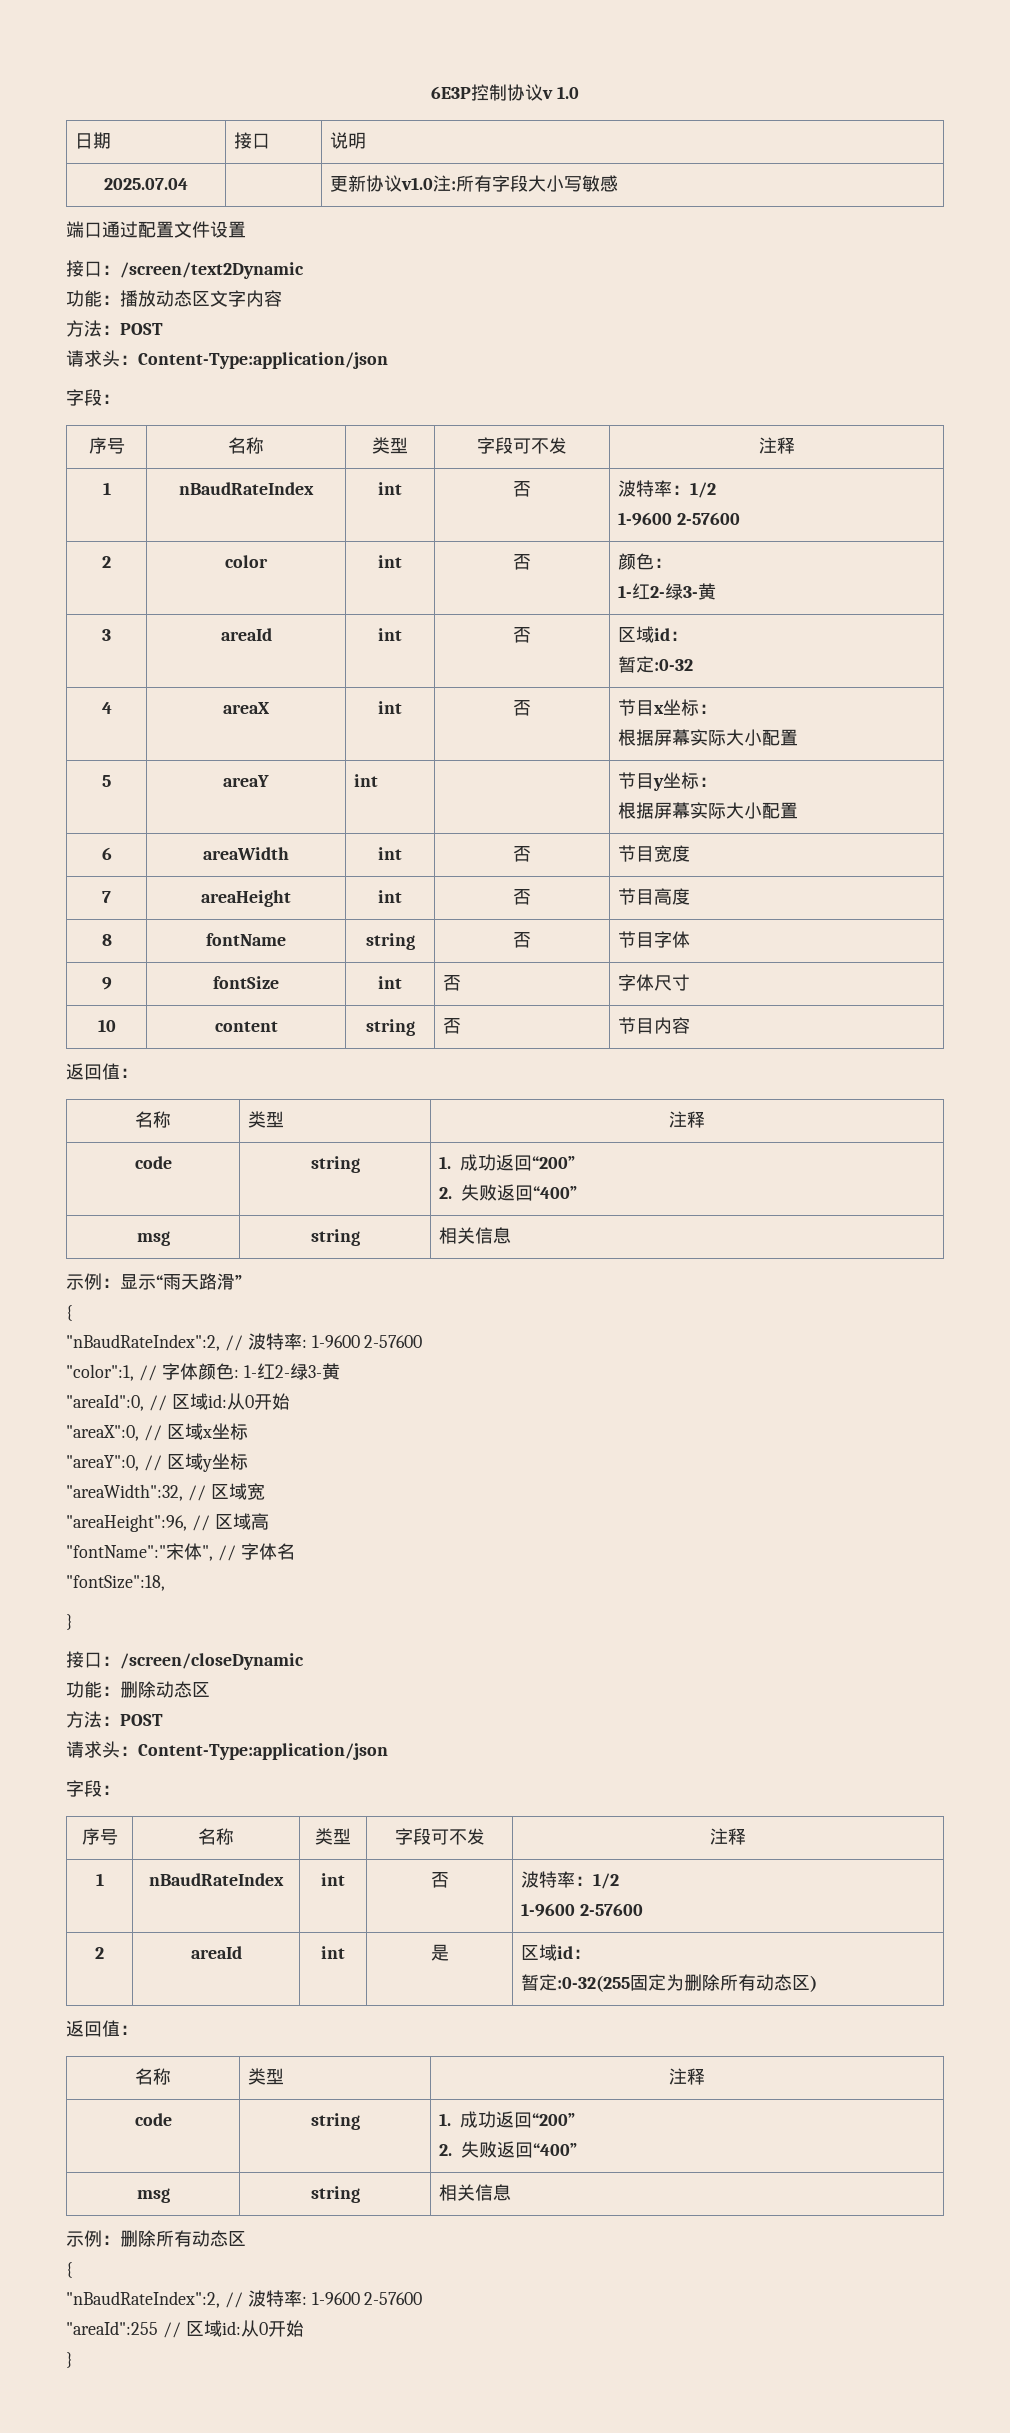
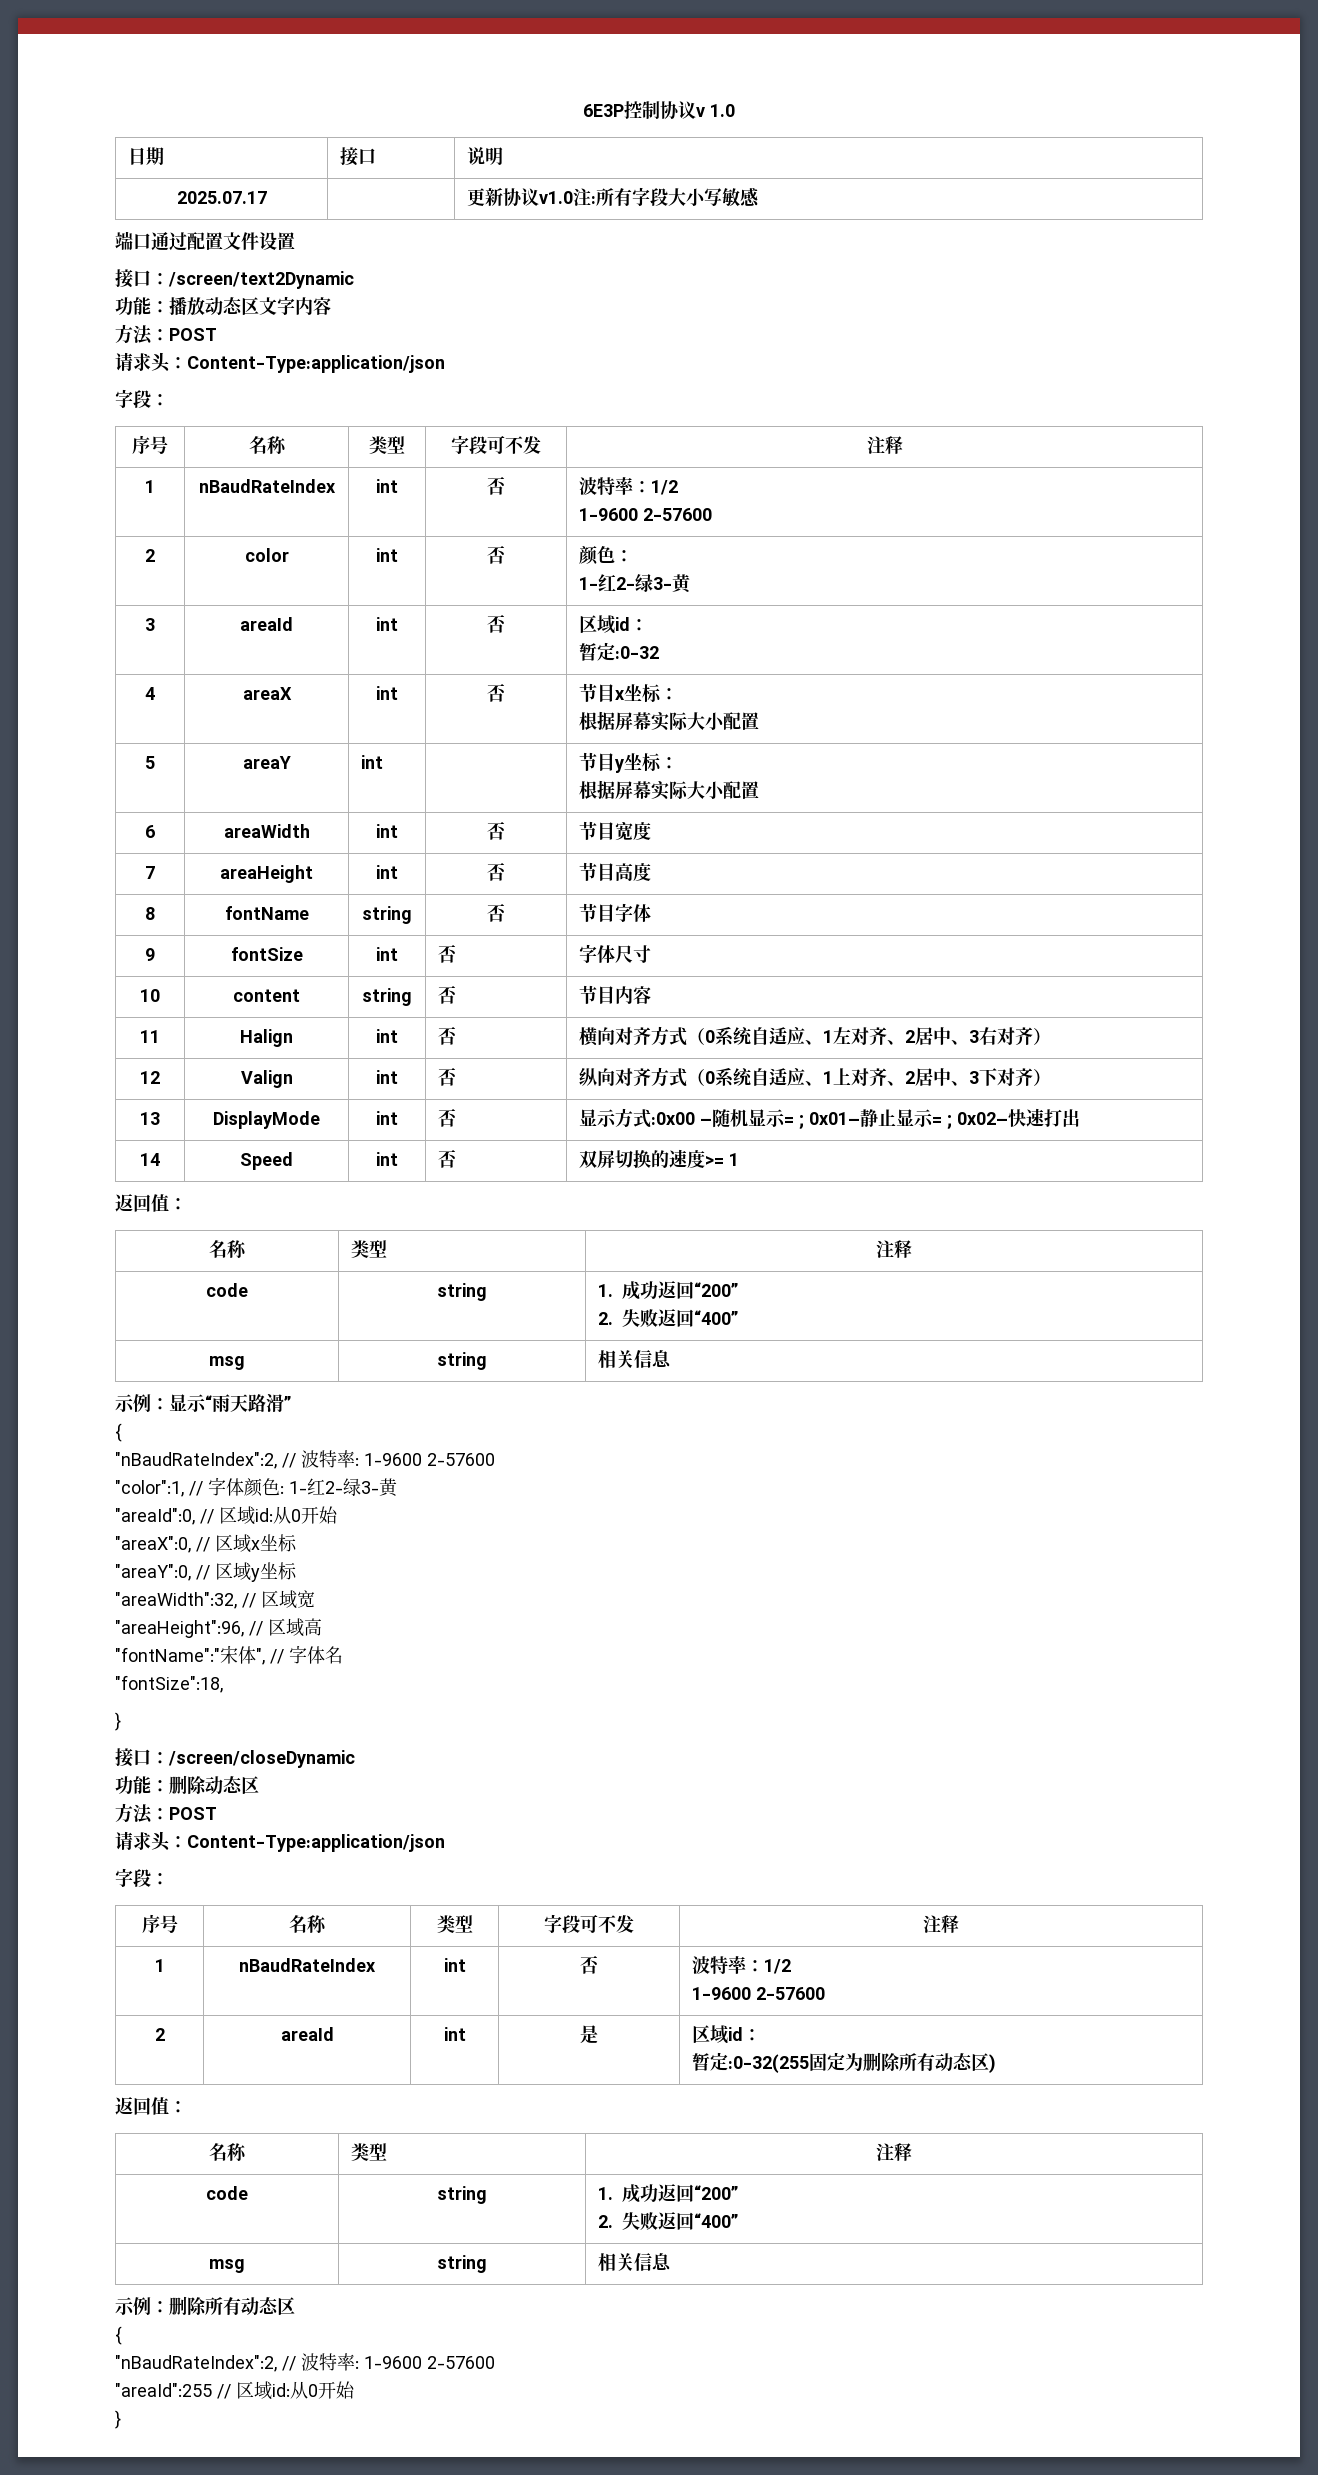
[104,178,188,190] 2025.07.04 -> [176,191,267,204] 2025.07.17
(691, 1025) none -> [140,1030,160,1043] [240,1029,293,1047] [376,1029,398,1043] [438,1026,457,1045] [579,1026,1052,1046] [140,1071,160,1084] [240,1070,293,1088] [376,1070,398,1084] [438,1067,457,1086] [579,1067,1052,1087] [140,1112,160,1125] [213,1111,320,1129] [376,1111,398,1125] [438,1108,457,1127] [579,1108,1081,1129] [140,1153,160,1166] [240,1152,293,1170] [376,1152,398,1166] [438,1149,457,1168] [579,1149,740,1168] // 11 | Halign | int | 否 | 横向对齐方式（0系统自适应、1左对齐、2居中、3右对齐） // 12 | Valign | int | 否 | 纵向对齐方式（0系统自适应、1上对齐、2居中、3下对齐） // 13 | DisplayMode | int | 否 | 显示方式:0x00 –随机显示= ; 0x01–静止显示= ; 0x02–快速打出 // 14 | Speed | int | 否 | 双屏切换的速度>= 1

